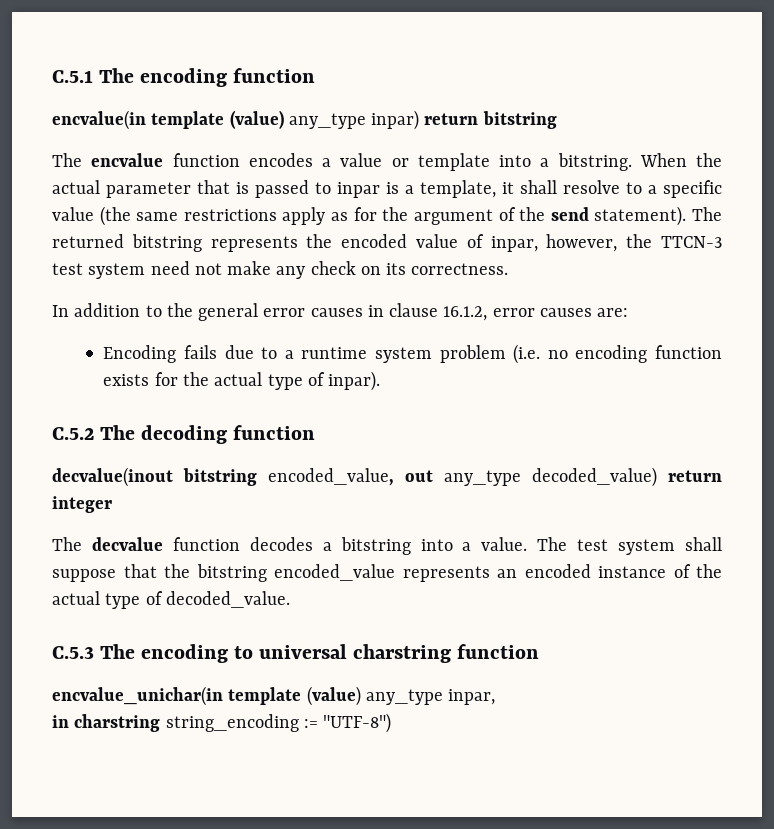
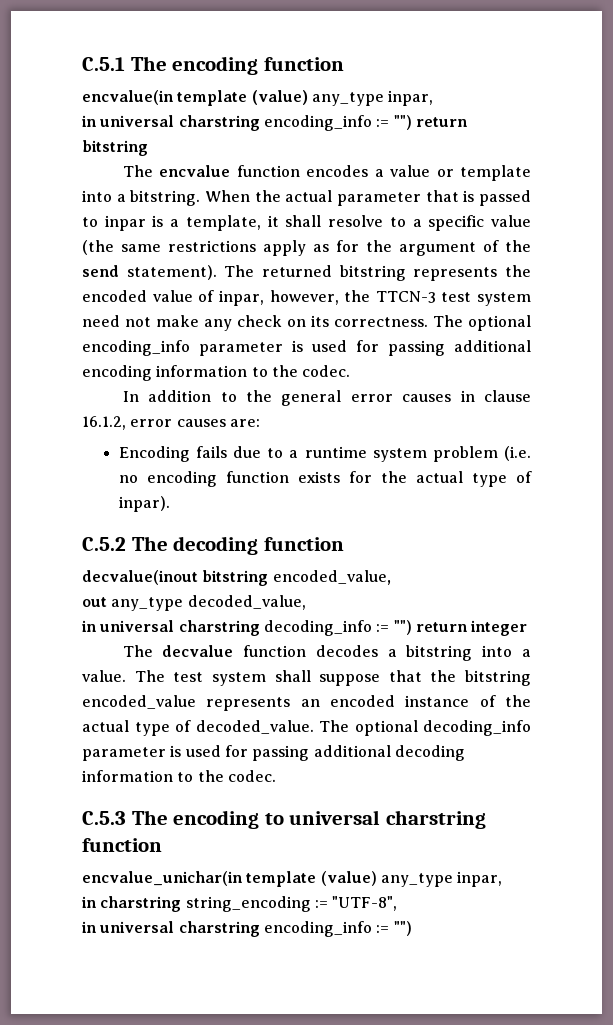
[371,110,420,130] inpar) -> [388,90,434,106] [81,115,412,131] inpar, // in universal charstring encoding_info := "")
(509, 269) none -> [433,315,531,331] [82,340,531,356] [82,365,351,381] The optional encoding_info parameter is used for passing additional encoding information to the codec.
(394, 477) none -> (391, 577) //
[532,467,657,487] decoded_value) -> [187,595,306,610] [81,620,412,636] decoded_value, // in universal charstring decoding_info := "")
(290, 599) none -> [319,720,531,736] [82,745,465,761] [82,770,276,782] The optional decoding_info parameter is used for passing additional decoding information to the codec.
[323,713,392,733] "UTF-8") -> [332,896,398,911] [81,921,412,937] "UTF-8", // in universal charstring encoding_info := "")

